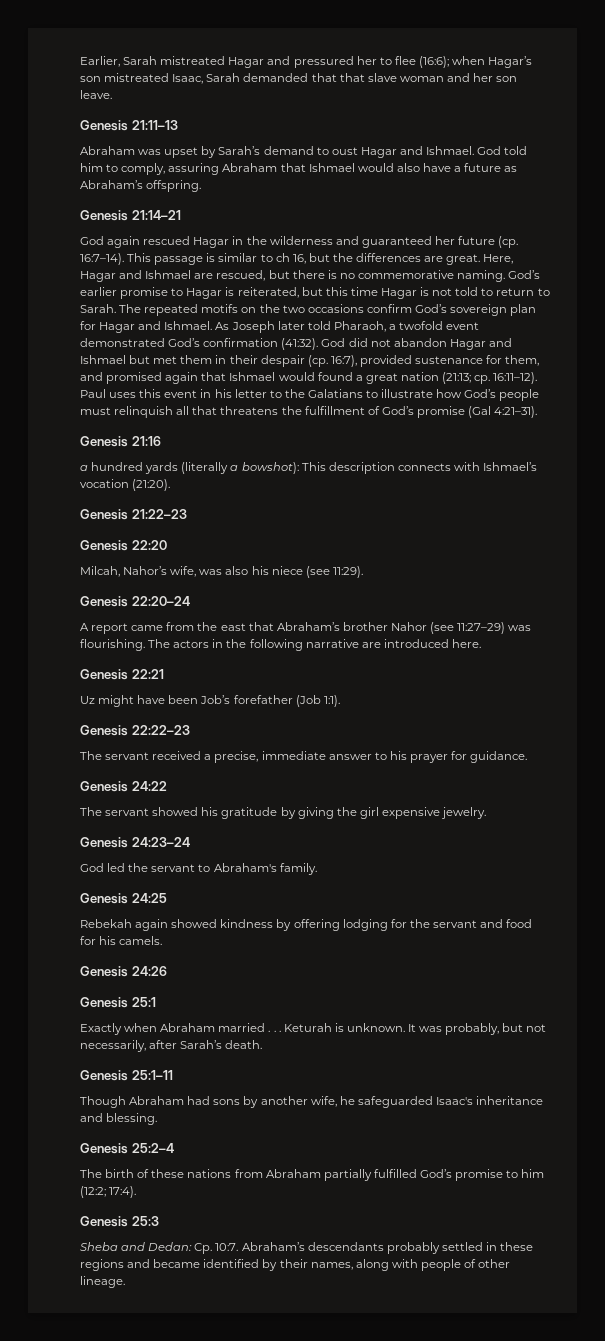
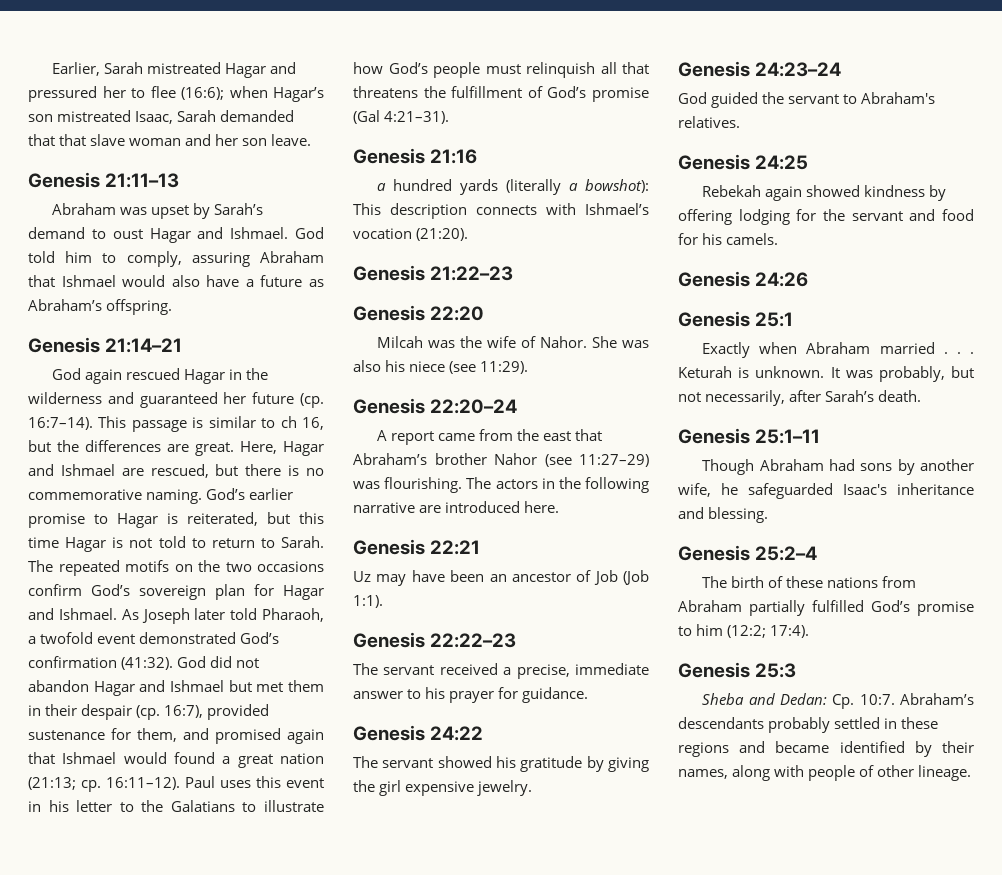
[80,566,197,577] Milcah, Nahor’s wife, -> [377,336,618,348] Milcah was the wife of Nahor. She
[98,695,135,707] might -> [376,574,407,586] may
[200,695,293,704] Job’s forefather -> [489,570,618,585] an ancestor of Job
[107,863,126,872] led -> [711,92,759,108] guided
[279,863,317,875] family. -> [678,116,740,128] relatives.

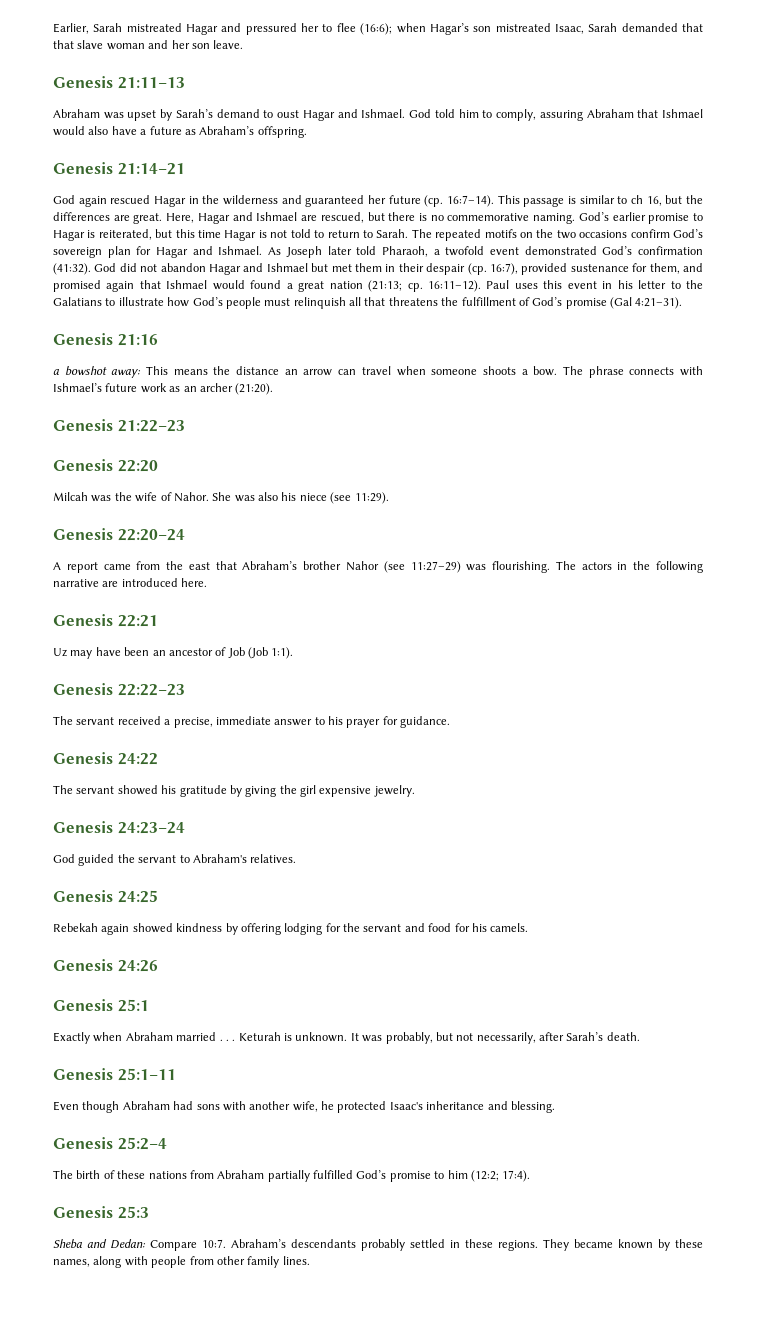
[393,179,649,195] [353,203,649,219] [353,228,412,239] hundred yards (literally a bowshot): This description connects with Ishmael’s vocation -> [64,366,703,378] [53,383,233,393] bowshot away: This means the distance an arrow can travel when someone shoots a bow. The phrase connects with Ishmael’s future work as an archer
[702,459,755,475] Though -> [53,1101,120,1113] Even though
[897,459,915,475] by -> [222,1101,246,1111] with
[748,483,833,499] safeguarded -> [337,1101,387,1113] protected
[832,694,855,709] Cp. -> [150,1240,197,1251] Compare
[678,741,974,757] [678,765,972,781] regions and became identified by their names, along with people of other lineage. -> [498,1239,703,1251] [53,1256,310,1268] regions. They became known by these names, along with people from other family lines.

